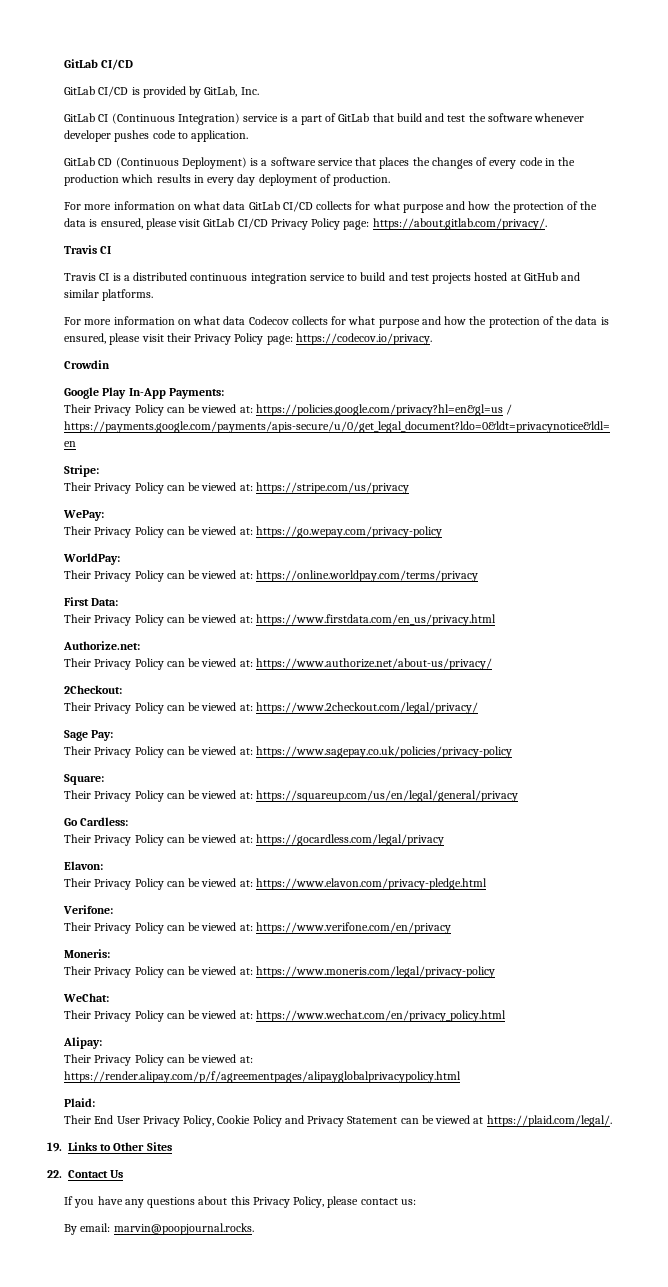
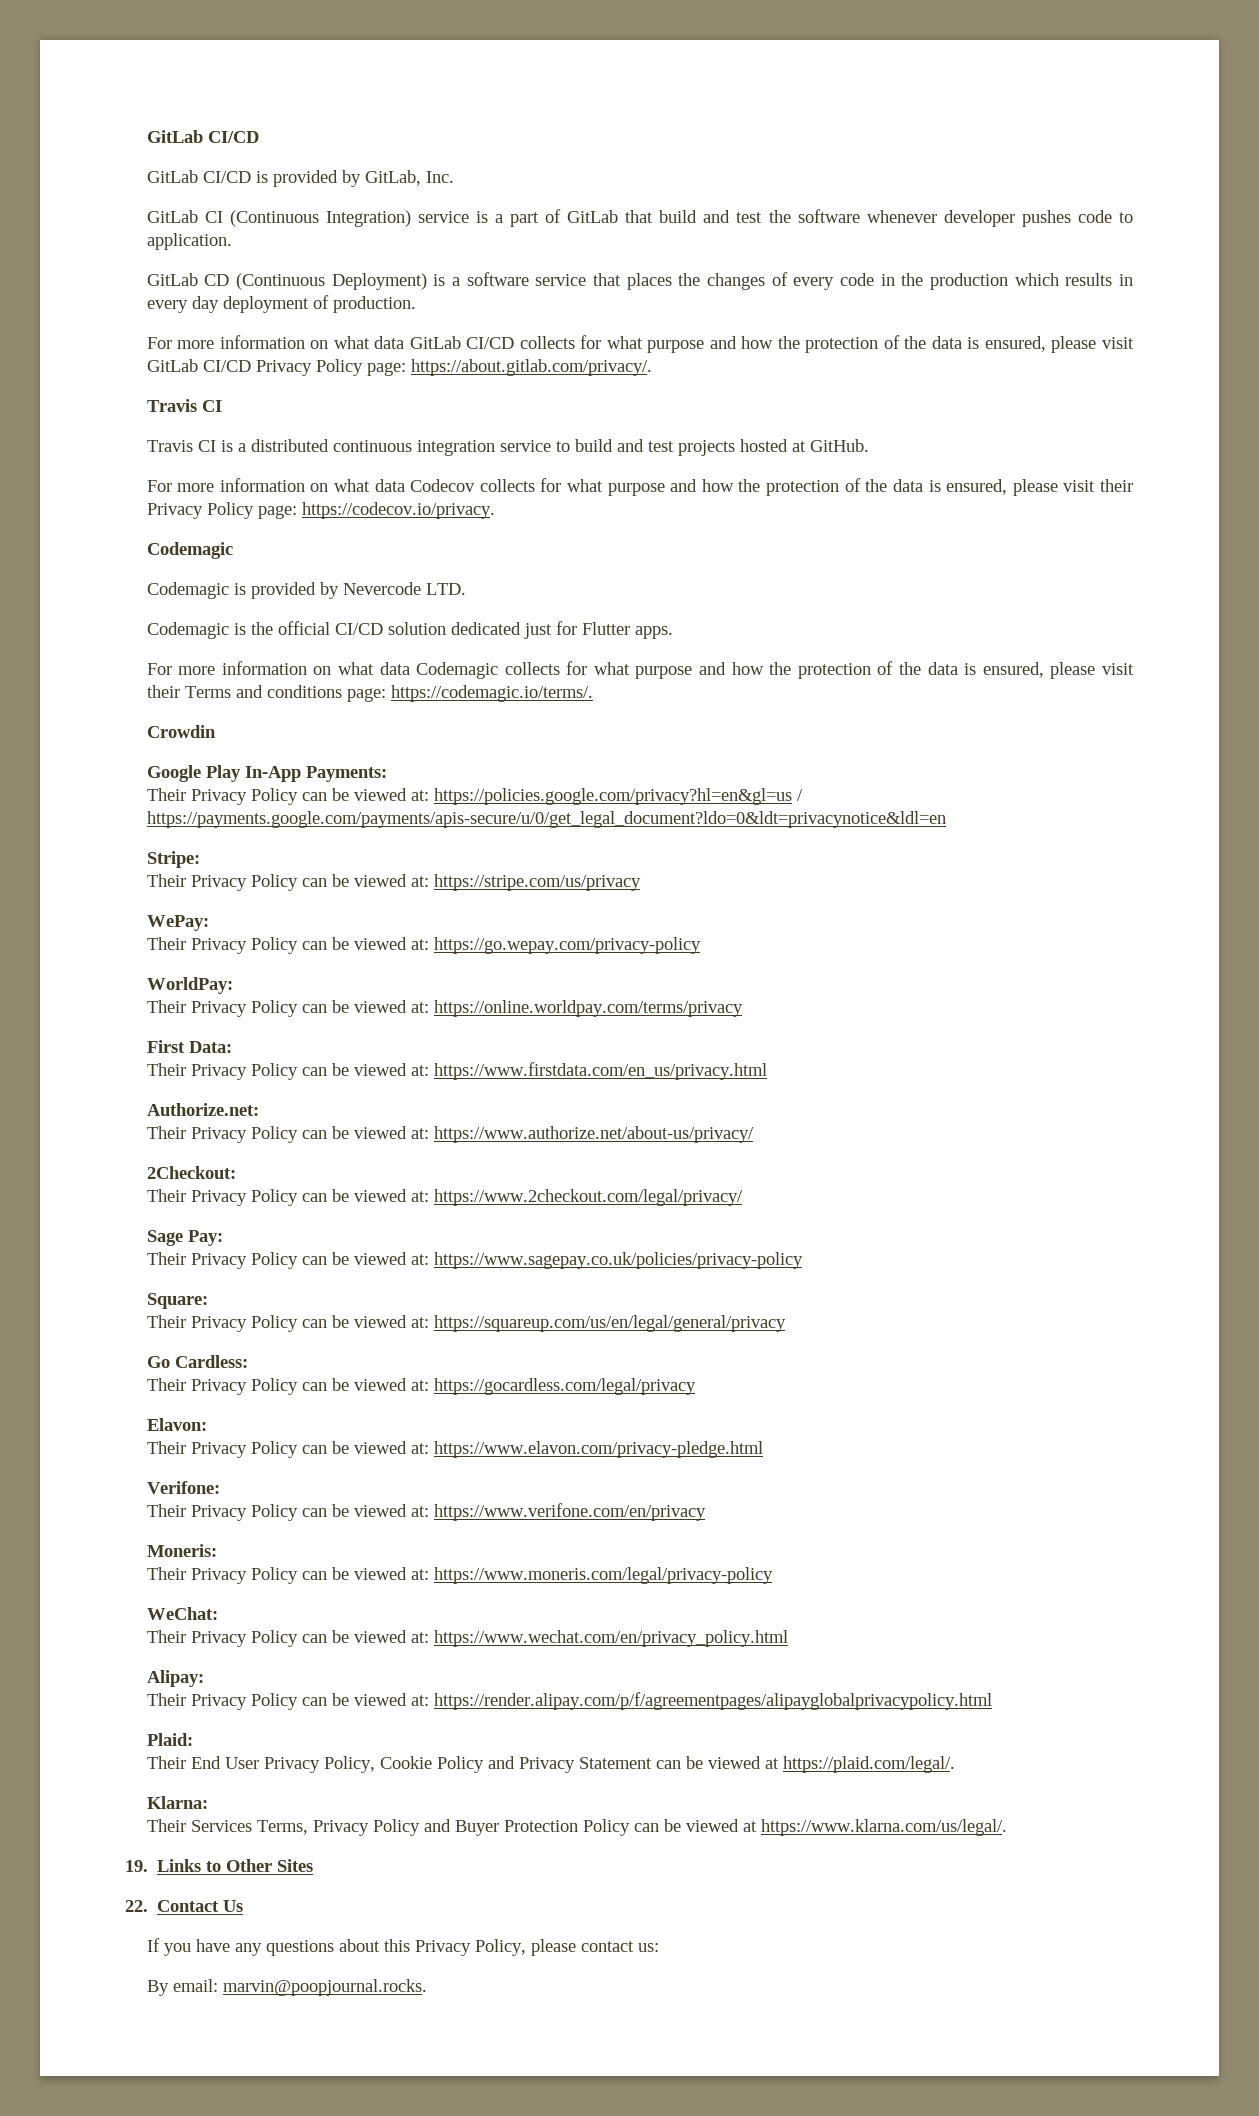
[523,272,581,281] [64,289,154,301] GitHub and similar platforms. -> [809,439,869,452] GitHub.
(432, 339) none -> [146,542,233,559] [146,582,466,599] [146,621,673,639] [146,661,1134,679] [146,685,593,702] // Codemagic // Codemagic is provided by Nevercode LTD. // Codemagic is the official CI/CD solution dedicated just for Flutter apps. // For more information on what data Codemagic collects for what purpose and how the protection of the data is ensured, please visit their Terms and conditions page: https://codemagic.io/terms/.
(612, 1121) none -> [146,1796,208,1809] [146,1819,1007,1836] // Klarna: // Their Services Terms, Privacy Policy and Buyer Protection Policy can be viewed at https://www.klarna.com/us/legal/.

